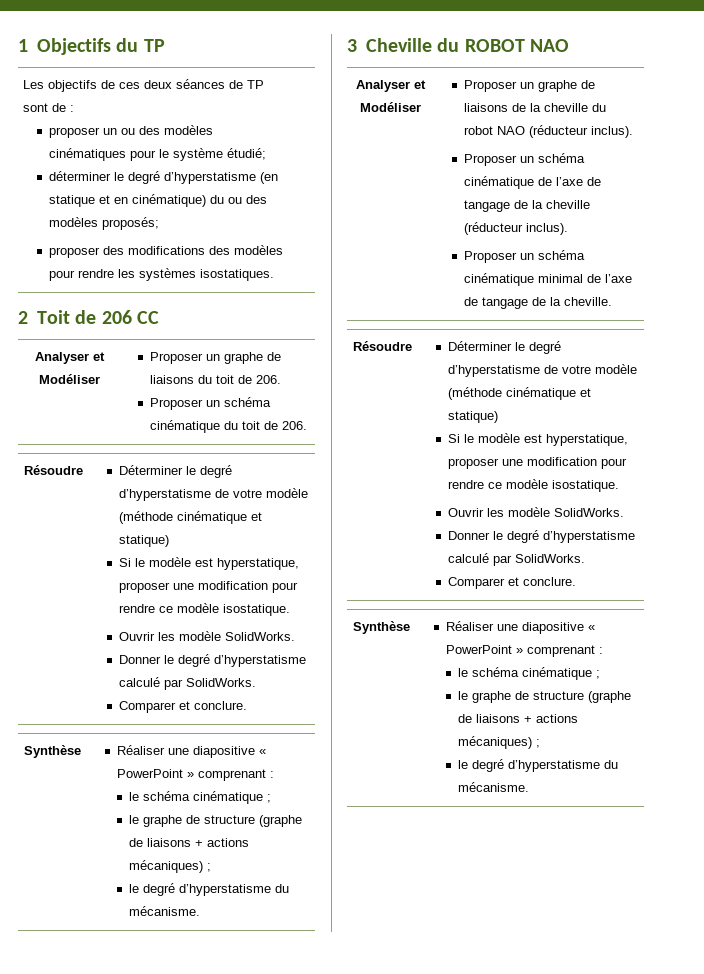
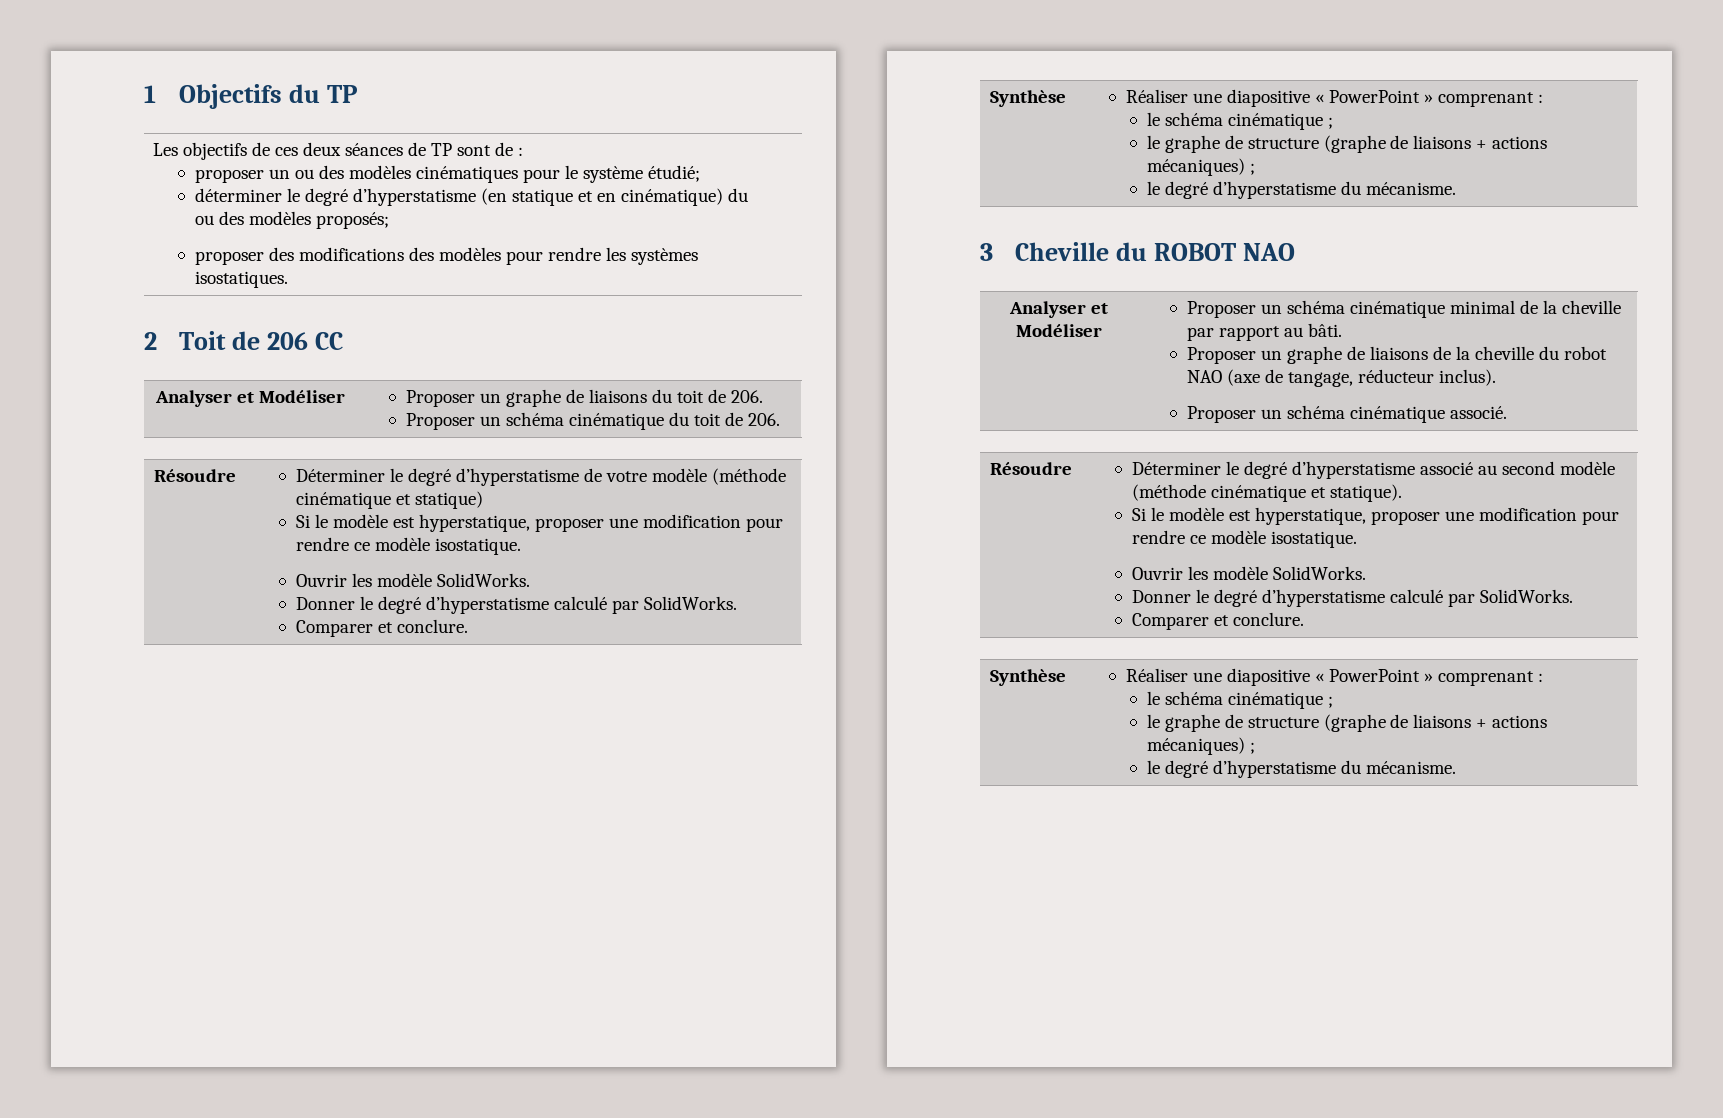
(535, 85) none -> [1286,300,1621,318] [1186,323,1342,341] [1186,347,1282,364] schéma cinématique minimal de la cheville par rapport au bâti. // Proposer un
[529,125,634,138] [464,153,586,166] [464,176,602,189] [464,200,591,212] [464,222,569,235] [464,250,586,263] [464,273,633,286] [464,297,613,309] [353,341,412,351] [448,341,562,354] [448,364,638,377] [448,387,592,400] [448,411,499,423] (réducteur inclus). // Proposer un schéma cinématique de l’axe de tangage de la cheville (réducteur inclus). // Proposer un schéma cinématique minimal de l’axe de tangage de la cheville. // Résoudre | Déterminer le degré d’hyperstatisme de votre modèle (méthode cinématique et statique) -> [1226,369,1496,387] [1186,405,1507,423] [990,462,1072,475] [1131,461,1615,479] [1131,484,1402,502] (axe de tangage, réducteur inclus). // Proposer un schéma cinématique associé. // Résoudre | Déterminer le degré d’hyperstatisme associé au second modèle (méthode cinématique et statique).

